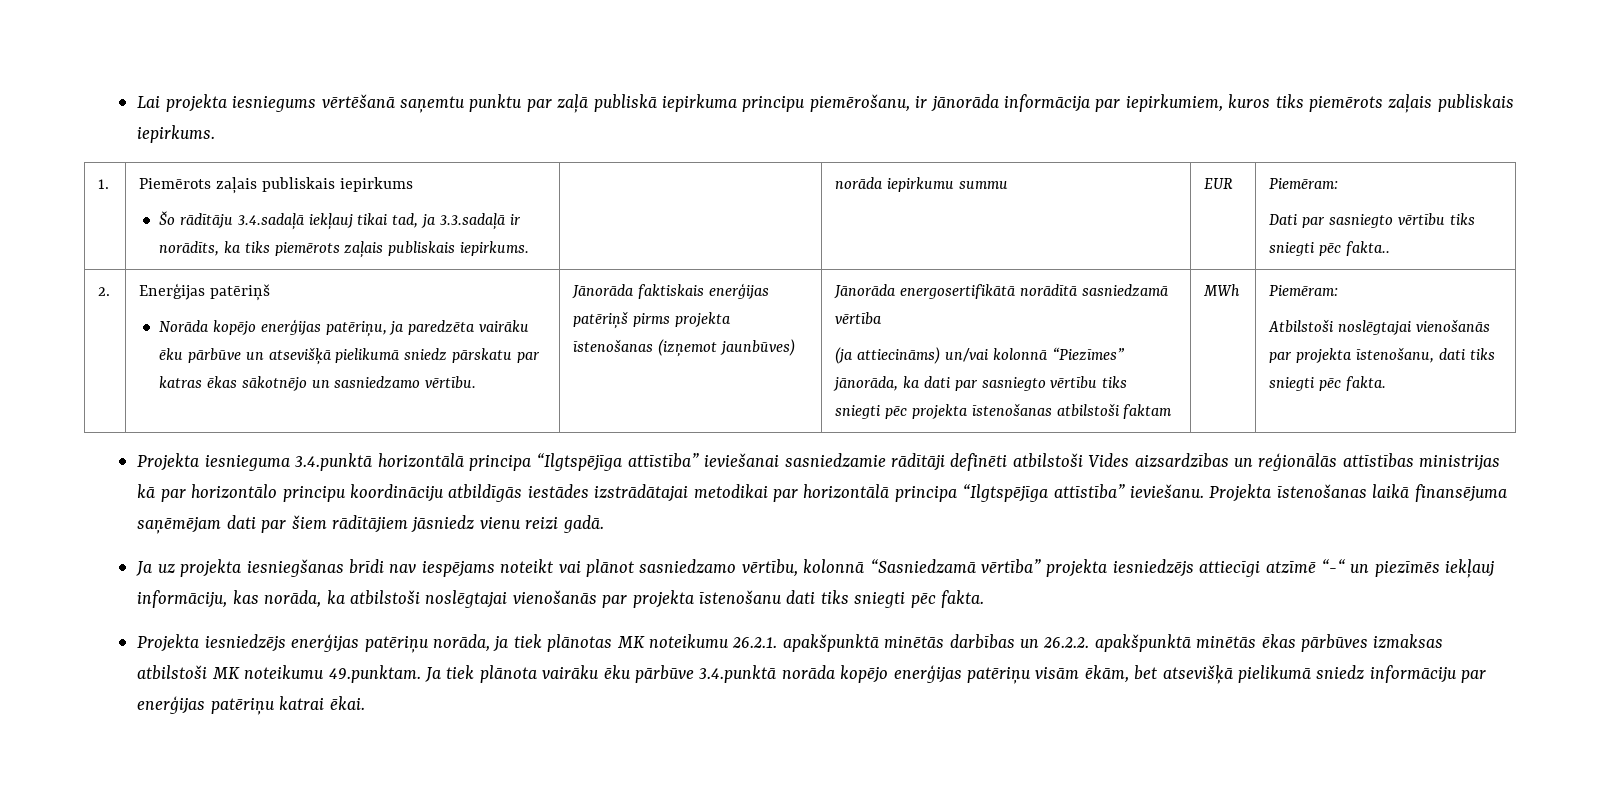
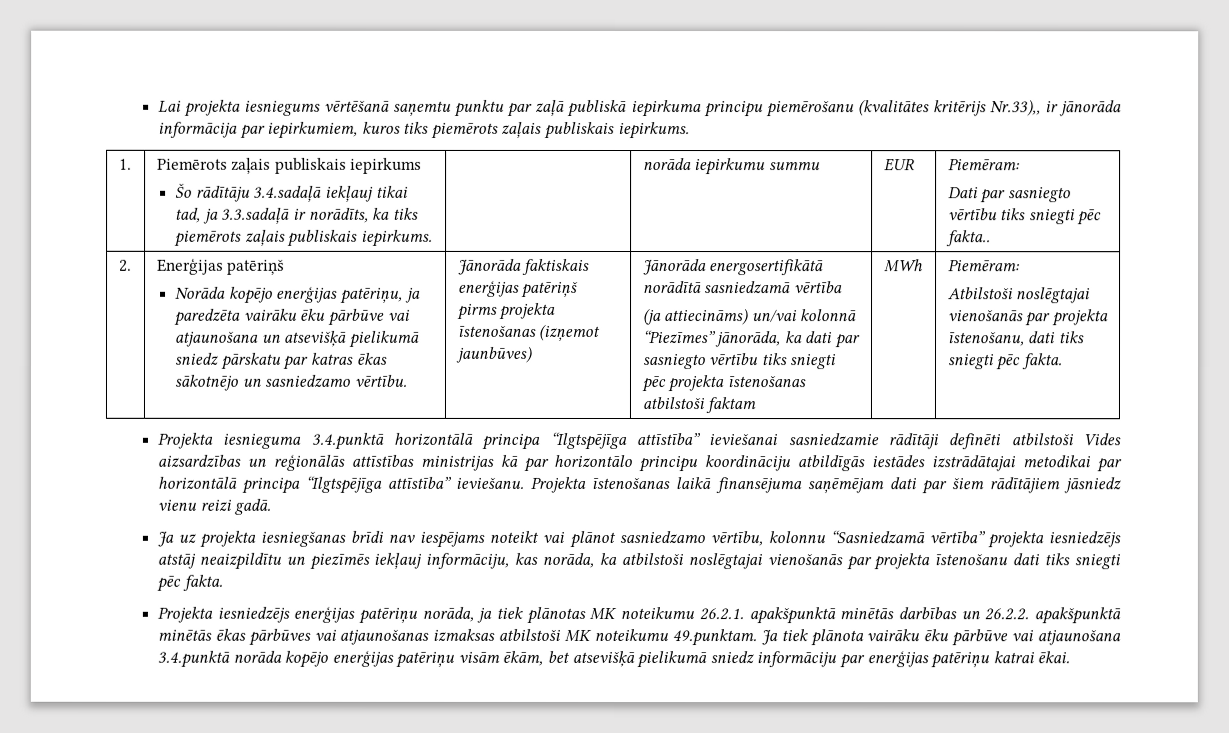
[809,94,910,112] piemērošanu, -> [765,99,1041,118] piemērošanu (kvalitātes kritērijs Nr.33),,
(241, 355) none -> [387,309,411,321] [175,331,260,347] vai atjaunošana
[803,559,865,573] kolonnā -> [767,531,826,544] kolonnu
[1199,559,1347,577] attiecīgi atzīmē “-“ -> [156,552,282,570] atstāj neaizpildītu
(1369, 643) none -> [313,629,430,645] vai atjaunošanas
(695, 674) none -> [1011,630,1122,646] vai atjaunošana

